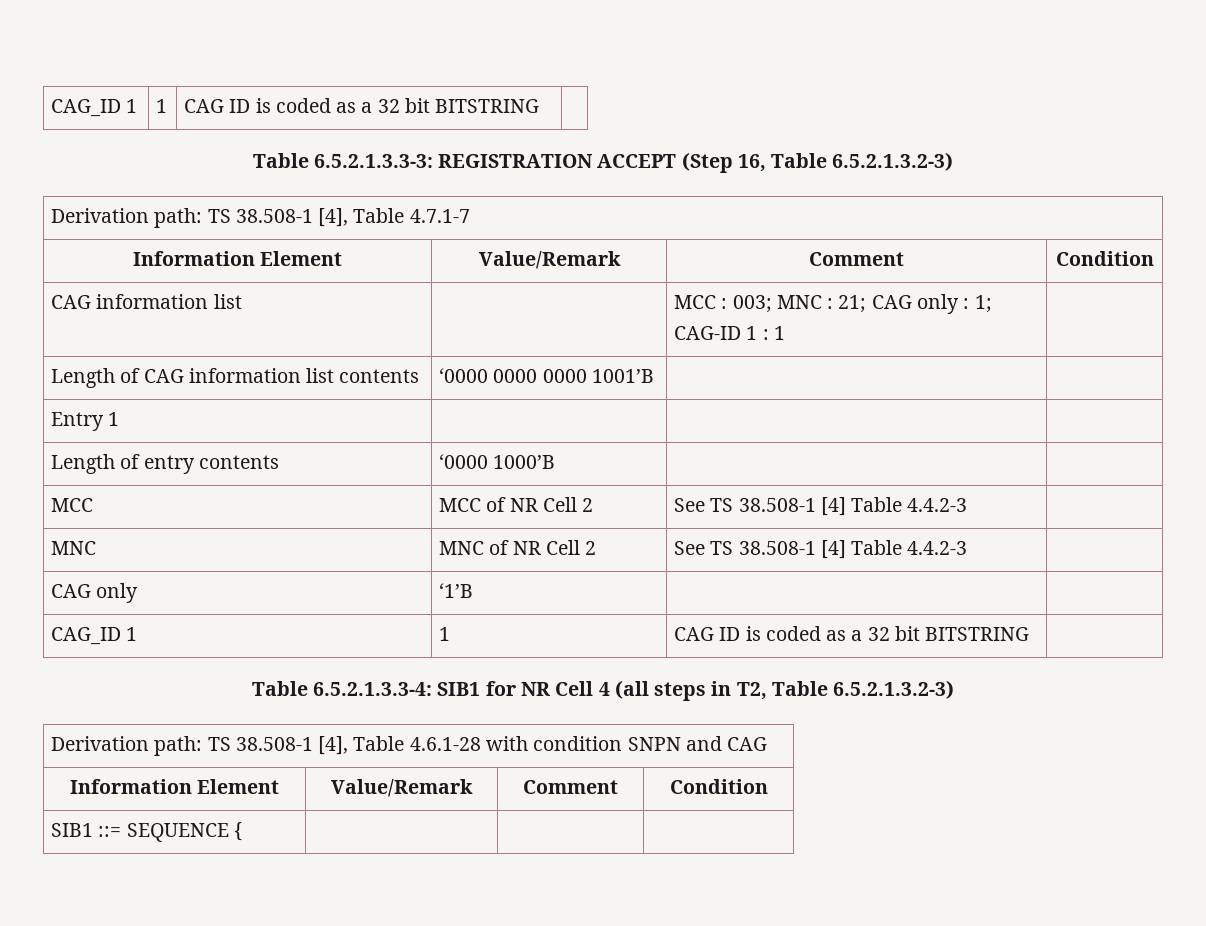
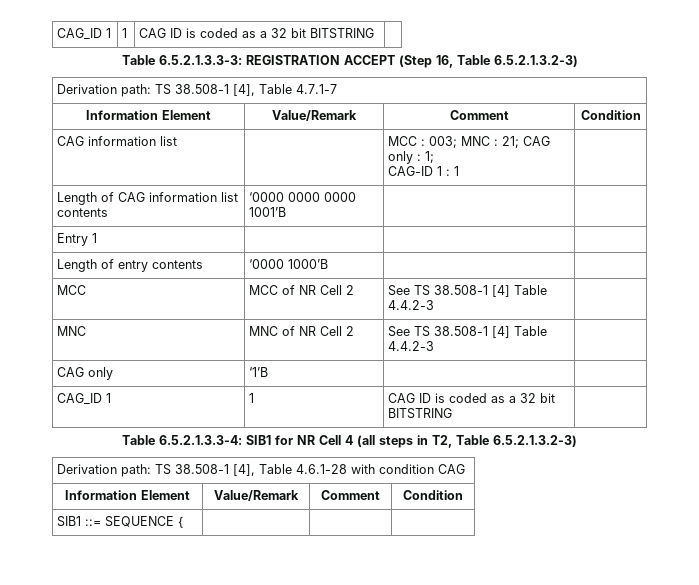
[627,736,722,751] SNPN and -> (435, 469) none

